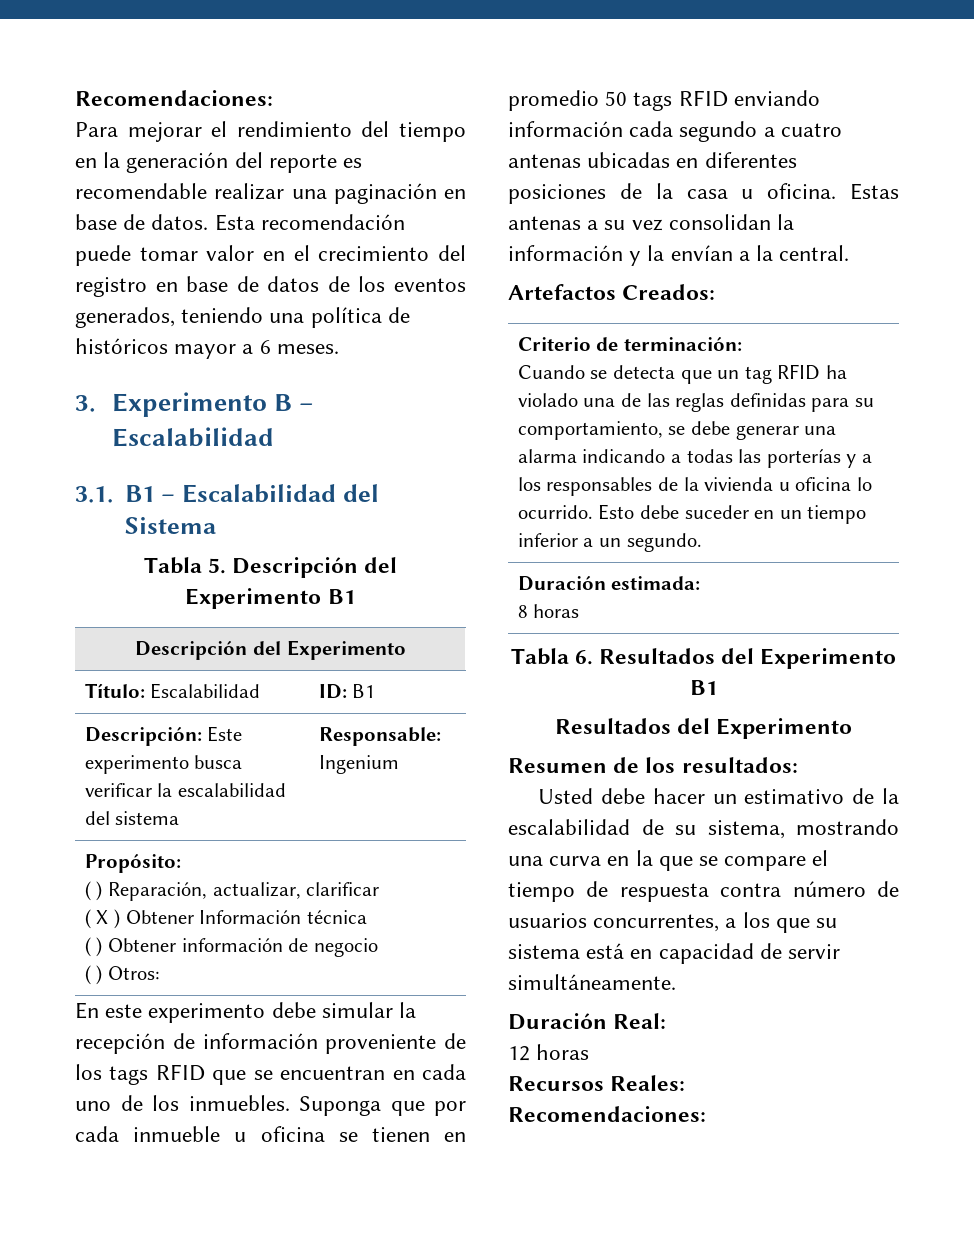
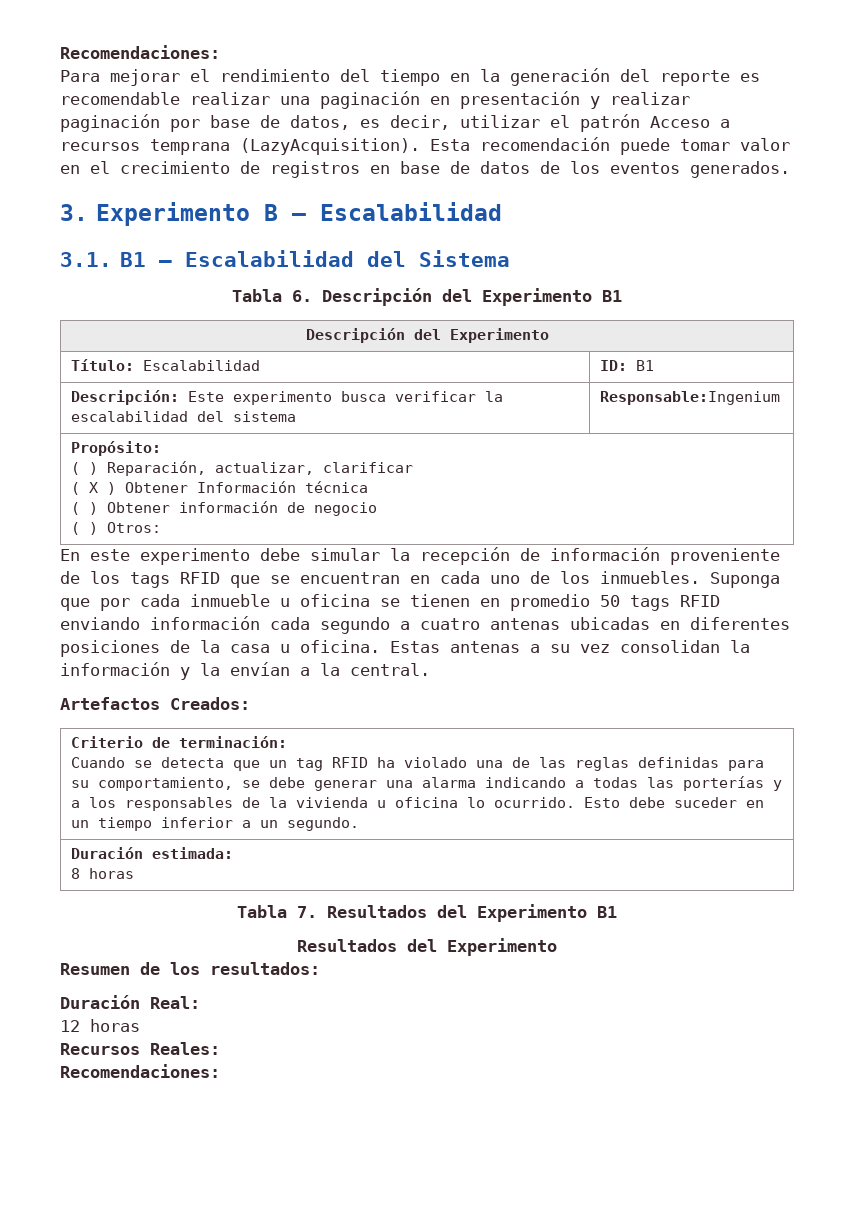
[75,214,209,230] base de datos. -> [460,91,690,109] [60,114,730,132] [60,138,420,155] presentación y realizar paginación por base de datos, es decir, utilizar el patrón Acceso a recursos temprana (LazyAcquisition).
[438,245,466,261] [75,277,147,297] del registro -> [240,161,360,178] de registros
[75,307,410,328] [75,338,339,359] generados, teniendo una política de históricos mayor a 6 meses. -> [690,161,790,178] generados.
[207,558,226,574] 5. -> [292,290,312,302] 6.
[318,727,441,746] [318,755,399,774] Responsable: Ingenium -> [600,391,781,405] Responsable:Ingenium
[574,650,593,665] 6. -> [297,906,317,918] 7.
[538,788,899,804] [508,819,899,839] [508,850,829,871] [508,881,899,902] [508,912,838,933] [508,943,841,964] [508,974,676,990] // Usted debe hacer un estimativo de la escalabilidad de su sistema, mostrando una curva en la que se compare el tiempo de respuesta contra número de usuarios concurrentes, a los que su sistema está en capacidad de servir simultáneamente. -> (320, 968) none

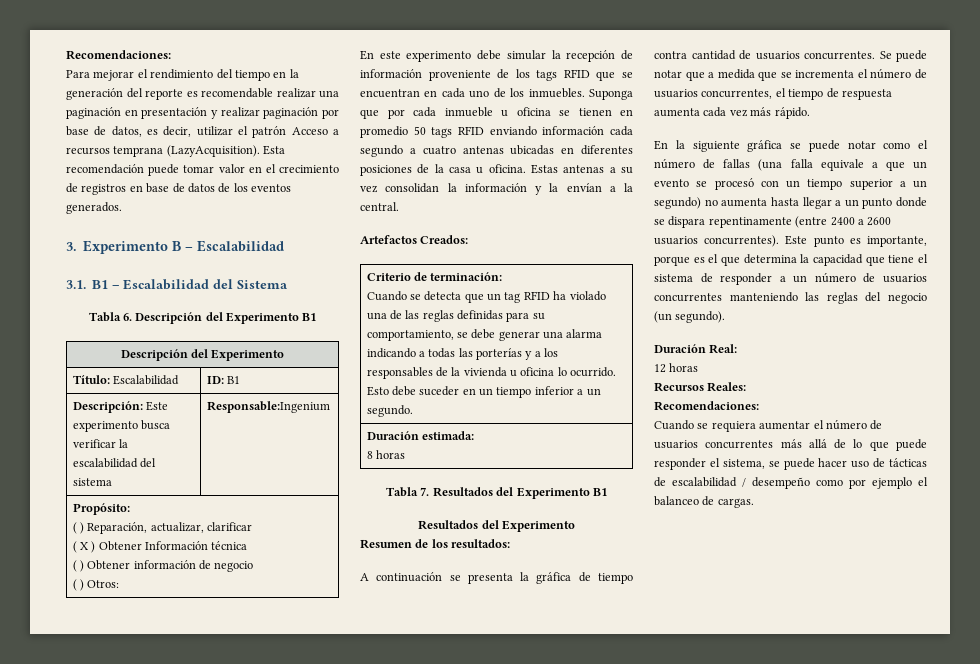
(320, 968) none -> [360,572,633,584] [654,50,927,62] [654,68,927,81] [654,88,892,100] [654,107,810,119] [654,140,928,152] [654,158,927,171] [654,178,927,190] [654,197,927,209] [654,216,892,228] [654,235,927,247] [654,254,928,266] [654,272,927,285] [654,292,927,304] [654,311,726,323] // A continuación se presenta la gráfica de tiempo contra cantidad de usuarios concurrentes. Se puede notar que a medida que se incrementa el número de usuarios concurrentes, el tiempo de respuesta aumenta cada vez más rápido. // En la siguiente gráfica se puede notar como el número de fallas (una falla equivale a que un evento se procesó con un tiempo superior a un segundo) no aumenta hasta llegar a un punto donde se dispara repentinamente (entre 2400 a 2600 usuarios concurrentes). Este punto es importante, porque es el que determina la capacidad que tiene el sistema de responder a un número de usuarios concurrentes manteniendo las reglas del negocio (un segundo).
(220, 1071) none -> [654,419,883,432] [654,439,927,451] [654,458,927,470] [654,477,928,489] [654,496,754,508] // Cuando se requiera aumentar el número de usuarios concurrentes más allá de lo que puede responder el sistema, se puede hacer uso de tácticas de escalabilidad / desempeño como por ejemplo el balanceo de cargas.

